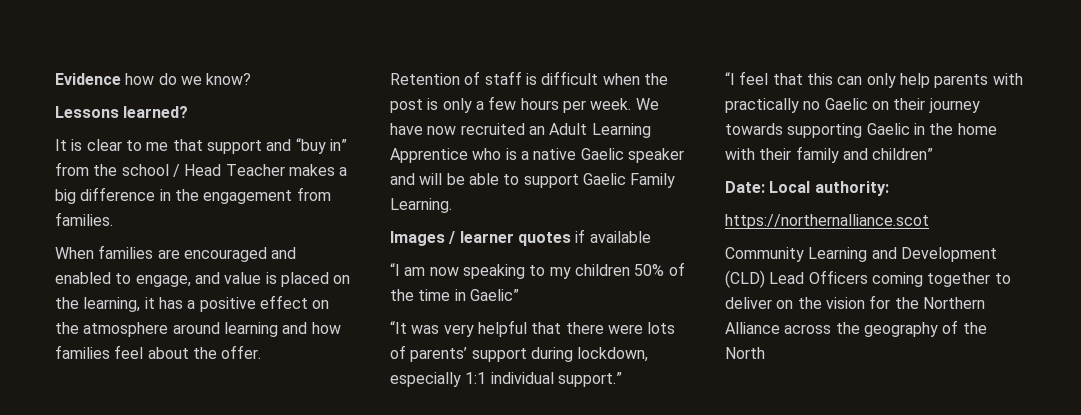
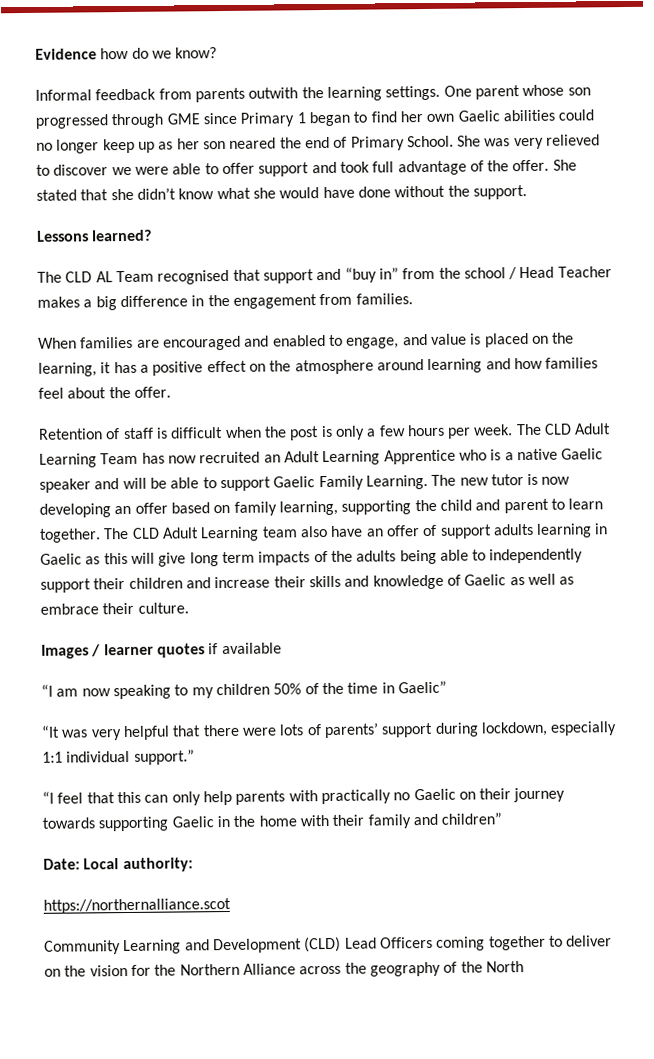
[55,106,189,118] [55,139,169,151] Lessons learned? // It is clear to me -> [35,84,591,103] [35,109,595,129] [36,134,601,154] [36,159,577,177] [36,184,527,201] [37,229,153,242] [37,269,230,285] Informal feedback from parents outwith the learning settings. One parent whose son progressed through GME since Primary 1 began to find her own Gaelic abilities could no longer keep up as her son neared the end of Primary School. She was very relieved to discover we were able to offer support and took full advantage of the offer. She stated that she didn’t know what she would have done without the support. // Lessons learned? // The CLD AL Team recognised
[635,98,659,110] [390,123,423,135] We have -> [515,423,612,436] [39,452,165,468] The CLD Adult Learning Team has
(452, 205) none -> [431,473,571,486] [39,498,604,518] [39,523,609,543] [40,548,584,567] [40,573,575,593] [40,602,189,615] The new tutor is now developing an offer based on family learning, supporting the child and parent to learn together. The CLD Adult Learning team also have an offer of support adults learning in Gaelic as this will give long term impacts of the adults being able to independently support their children and increase their skills and knowledge of Gaelic as well as embrace their culture.

